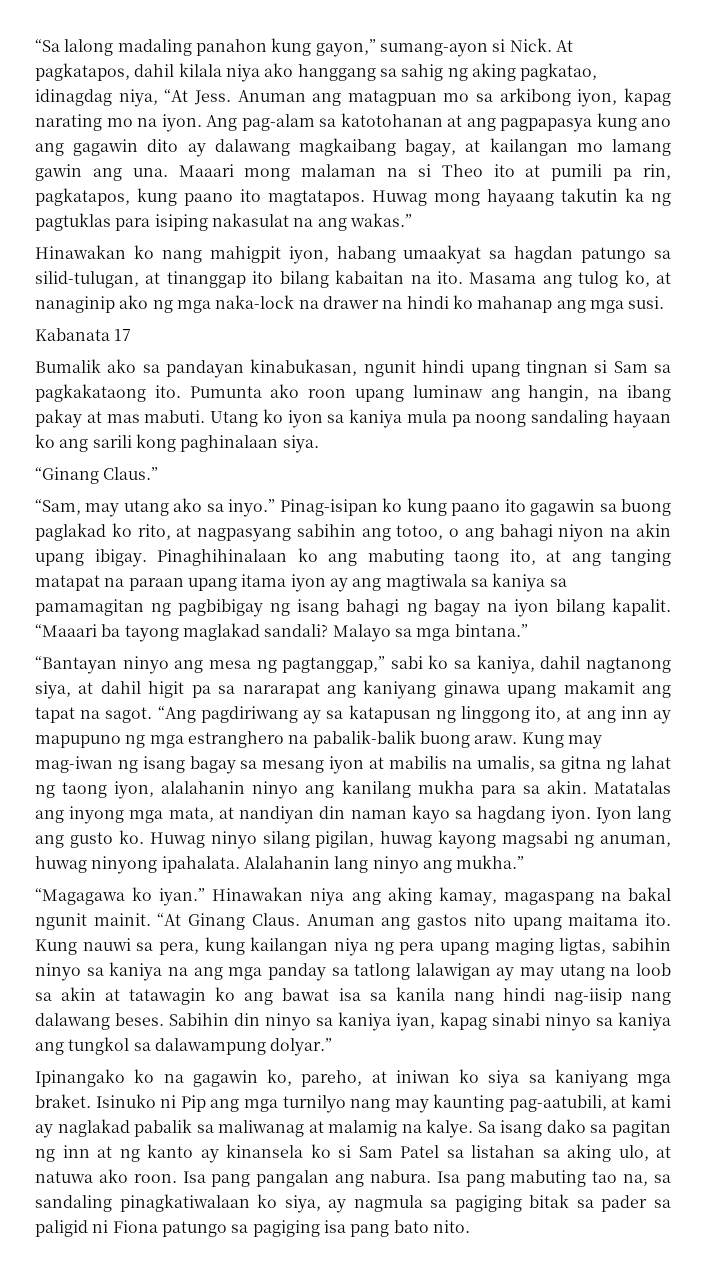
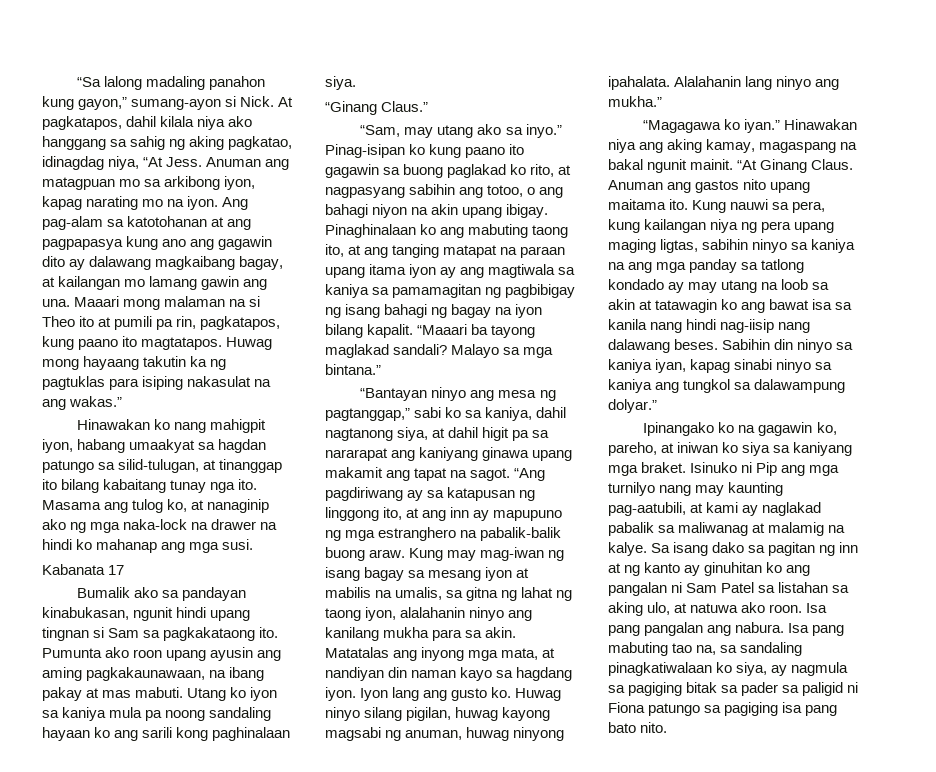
[335,270,431,284] kabaitan na -> [103,479,236,493] kabaitang tunay nga
[412,385,590,402] luminaw ang hangin, -> [210,647,282,661] [42,667,206,681] ayusin ang aming pagkakaunawaan,
[157,549,287,566] Pinaghihinalaan -> [325,224,416,238] Pinaghinalaan
[415,963,491,980] lalawigan -> [608,279,664,290] kondado
[226,1144,351,1158] kinansela ko si -> [704,562,811,576] [608,582,683,596] ginuhitan ko ang pangalan ni

